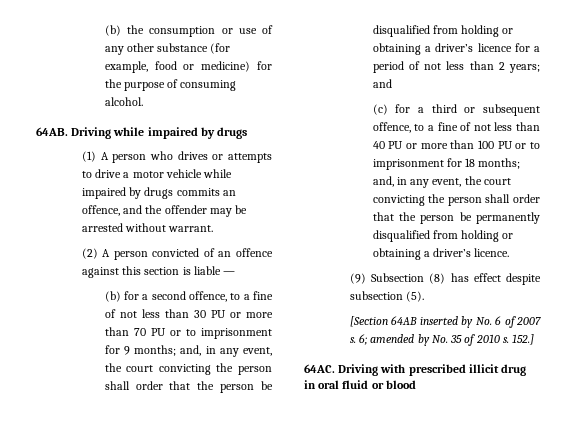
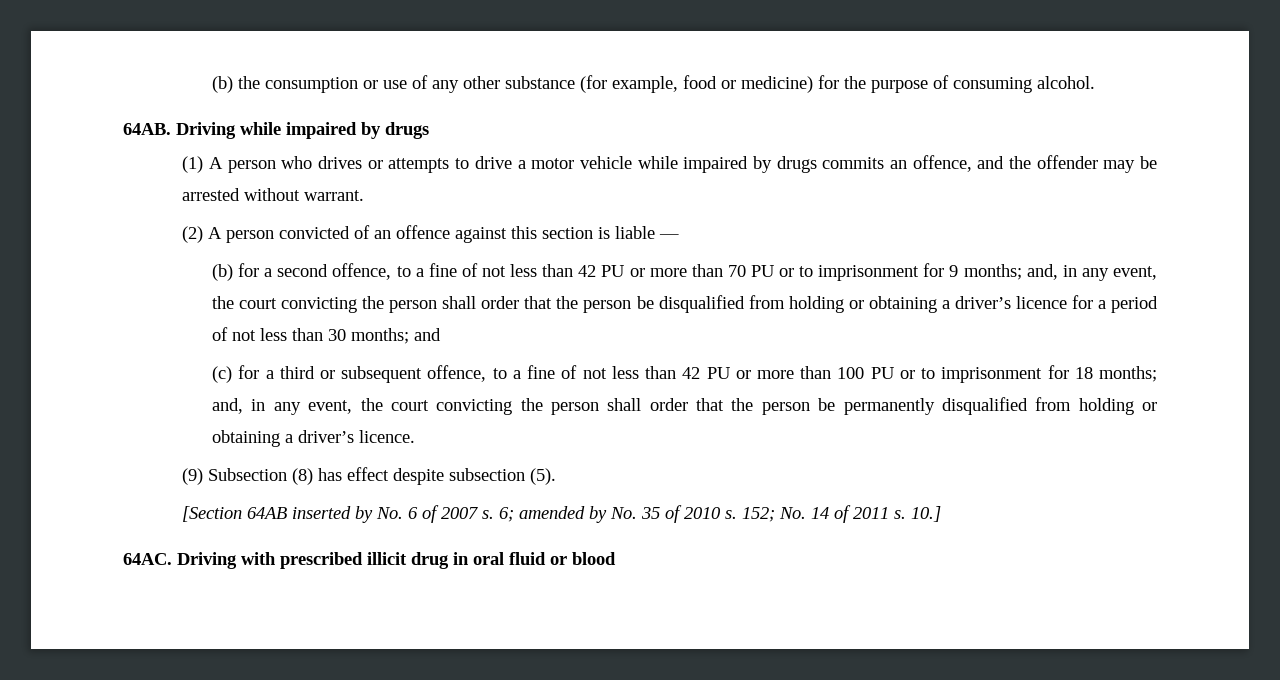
[193,310,206,318] 30 -> [578,265,597,277] 42
[498,62,540,73] 2 years; -> [328,328,410,344] 30 months;
[372,141,385,149] 40 -> [682,367,701,379] 42
[511,334,534,345] 152.] -> [742,505,942,523] 152; No. 14 of 2011 s. 10.]

